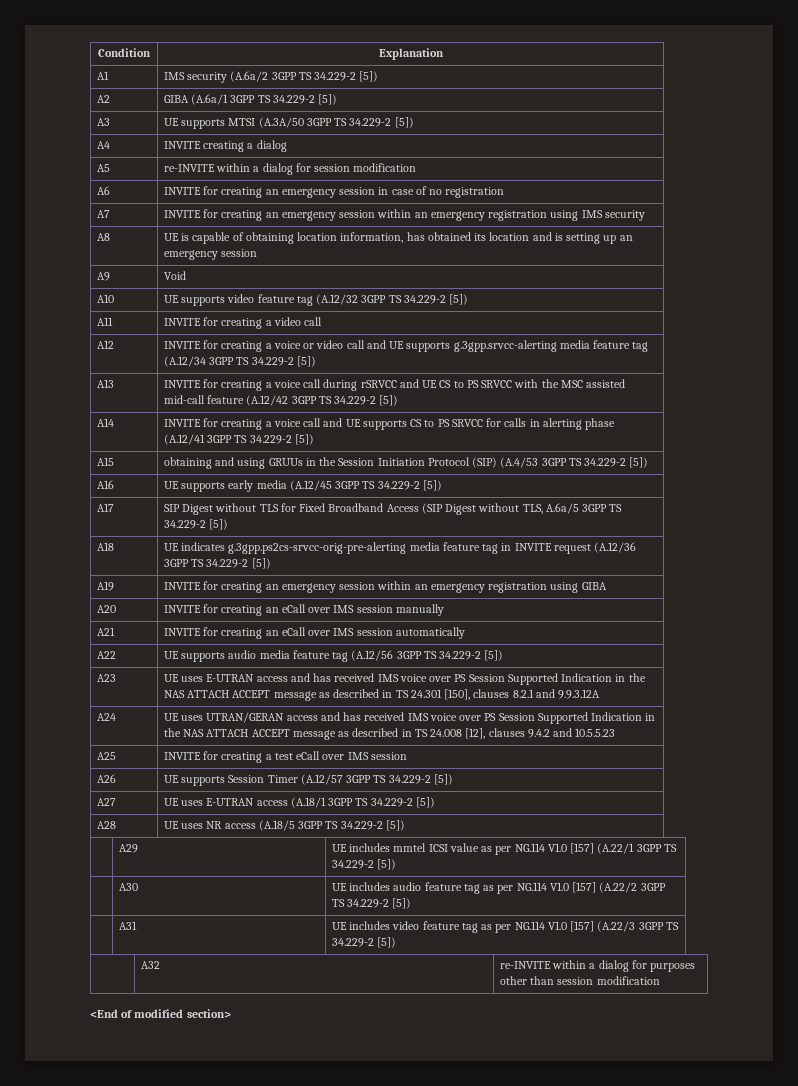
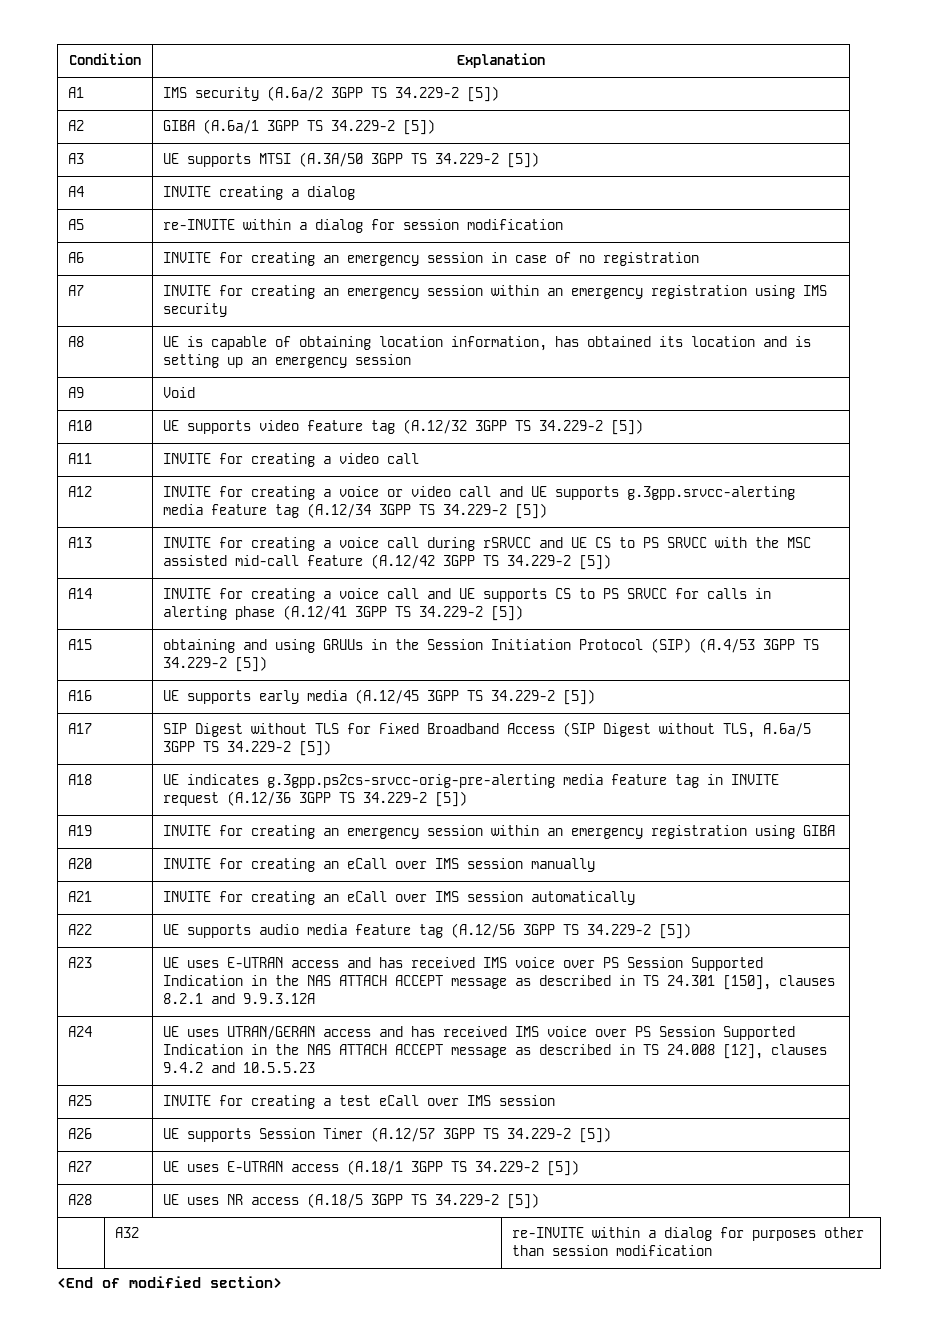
[119,844,139,853] [332,843,677,855] [332,859,397,870] [119,883,139,891] [332,882,666,894] [332,898,412,909] [119,921,138,930] [332,921,679,933] [332,937,397,948] // | A29 | UE includes mmtel ICSI value as per NG.114 V1.0 [157] (A.22/1 3GPP TS 34.229-2 [5]) // | A30 | UE includes audio feature tag as per NG.114 V1.0 [157] (A.22/2 3GPP TS 34.229-2 [5]) // | A31 | UE includes video feature tag as per NG.114 V1.0 [157] (A.22/3 3GPP TS 34.229-2 [5]) -> (540, 1201) none

